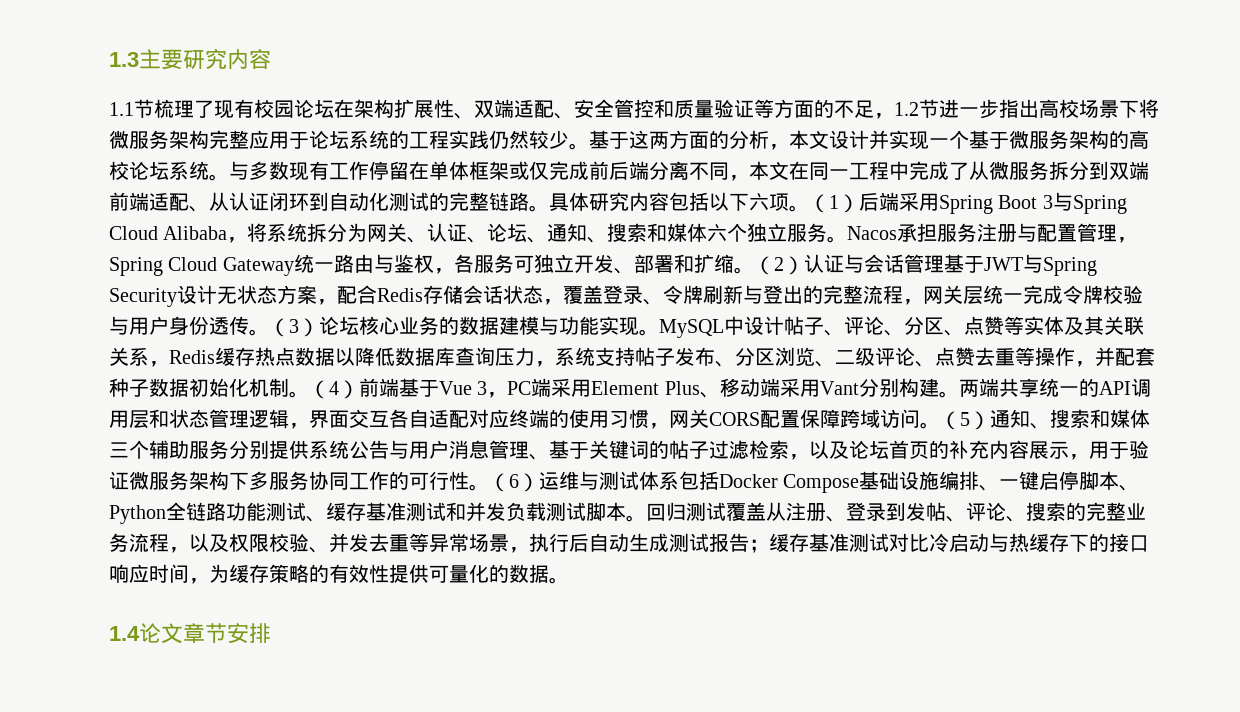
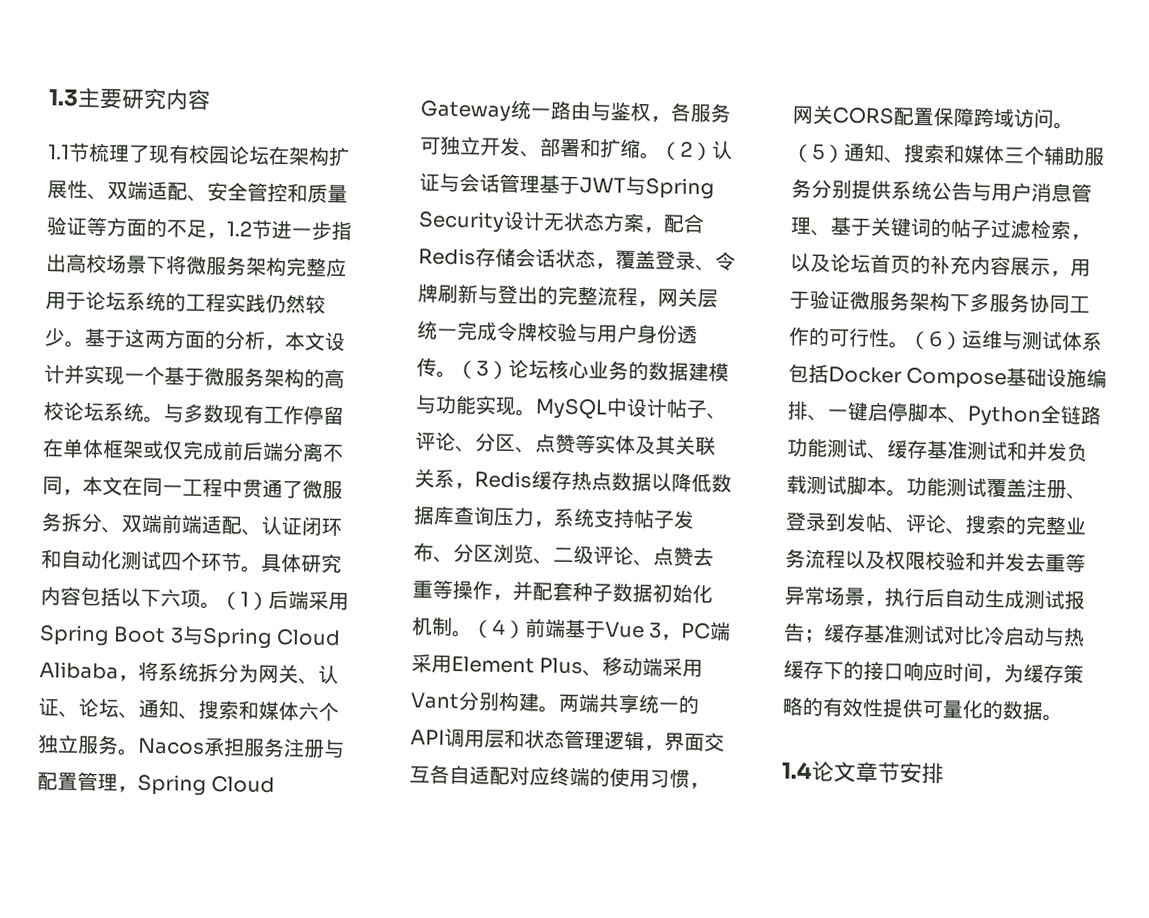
[909,161,989,180] 完成了从 -> [242,479,303,499] 贯通了
[1089,161,1109,180] 到 -> [101,527,122,534] 、
[209,192,229,211] 从 -> (262, 532) none
[309,192,329,211] 到 -> [41,549,62,569] 和
[429,192,529,211] 的完整链路 -> [161,551,242,572] 四个环节
[646,502,686,521] 回归 -> [906,476,947,497] 功能
[766,502,786,521] 从 -> (1027, 488) none
[169,547,189,553] ， -> (846, 559) none
[309,547,329,553] 、 -> [965,551,986,571] 和

